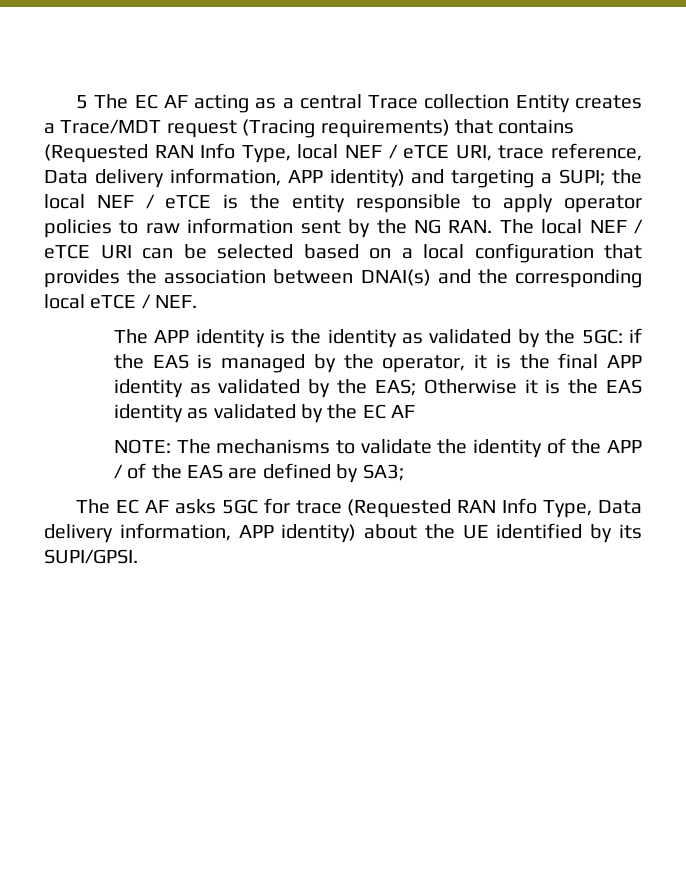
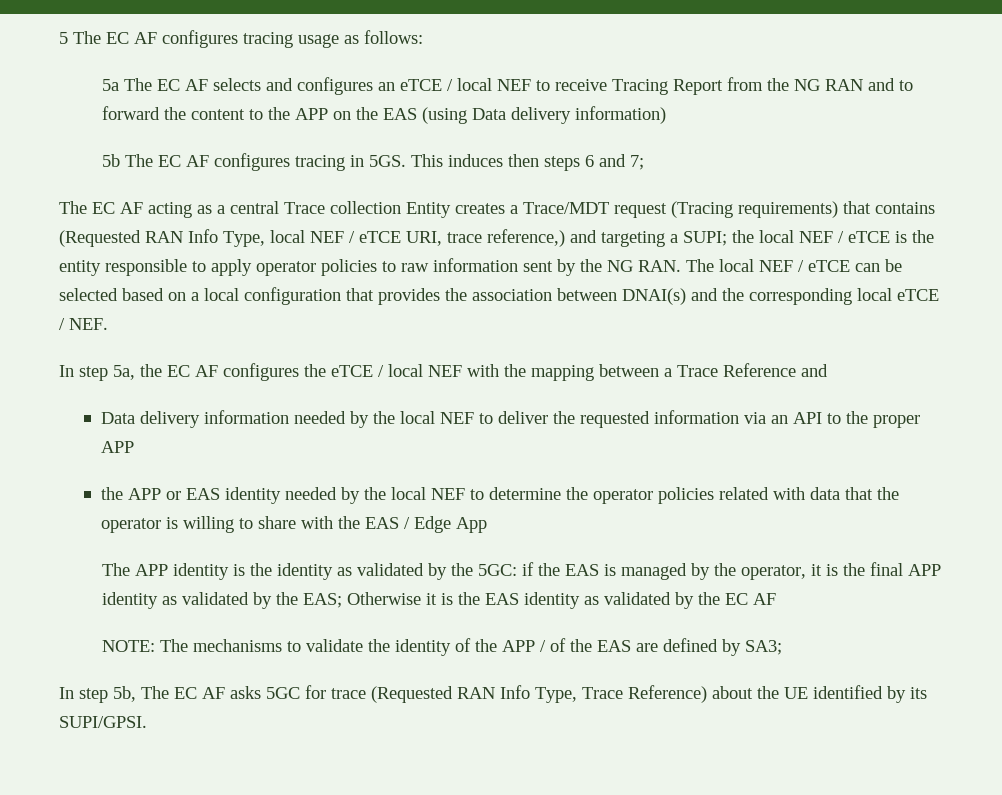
(188, 101) none -> [162,30,423,48] [101,77,913,95] [101,106,666,124] [101,153,644,171] [59,201,143,214] configures tracing usage as follows: // 5a The EC AF selects and configures an eTCE / local NEF to receive Tracing Report from the NG RAN and to forward the content to the APP on the EAS (using Data delivery information) // 5b The EC AF configures tracing in 5GS. This induces then steps 6 and 7; // The EC AF
[551,143,643,161] [44,168,405,188] reference, Data delivery information, APP identity) -> [487,229,565,247] reference,)
[100,245,132,259] URI -> (850, 266) none
(198, 301) none -> [59,363,828,381] [100,410,920,428] [100,441,134,453] [100,487,899,504] [100,516,487,533] // In step 5a, the EC AF configures the eTCE / local NEF with the mapping between a Trace Reference and // Data delivery information needed by the local NEF to deliver the requested information via an API to the proper APP // the APP or EAS identity needed by the local NEF to determine the operator policies related with data that the operator is willing to share with the EAS / Edge App
(404, 472) none -> [59,686,136,703] In step 5b,
[598,500,642,514] [44,523,357,543] Data delivery information, APP identity) -> [582,685,707,703] Trace Reference)

